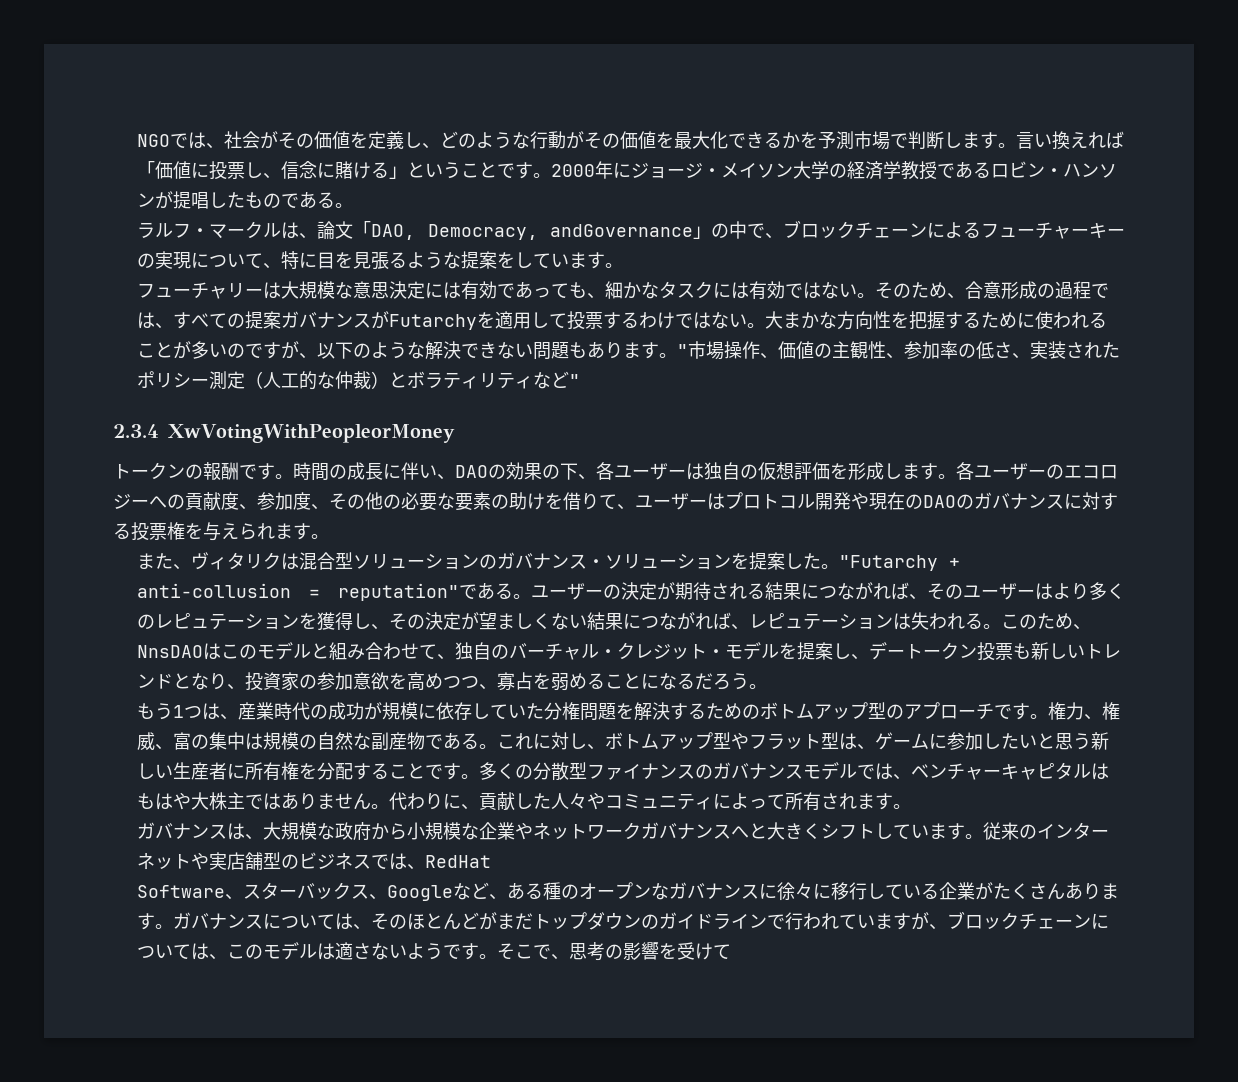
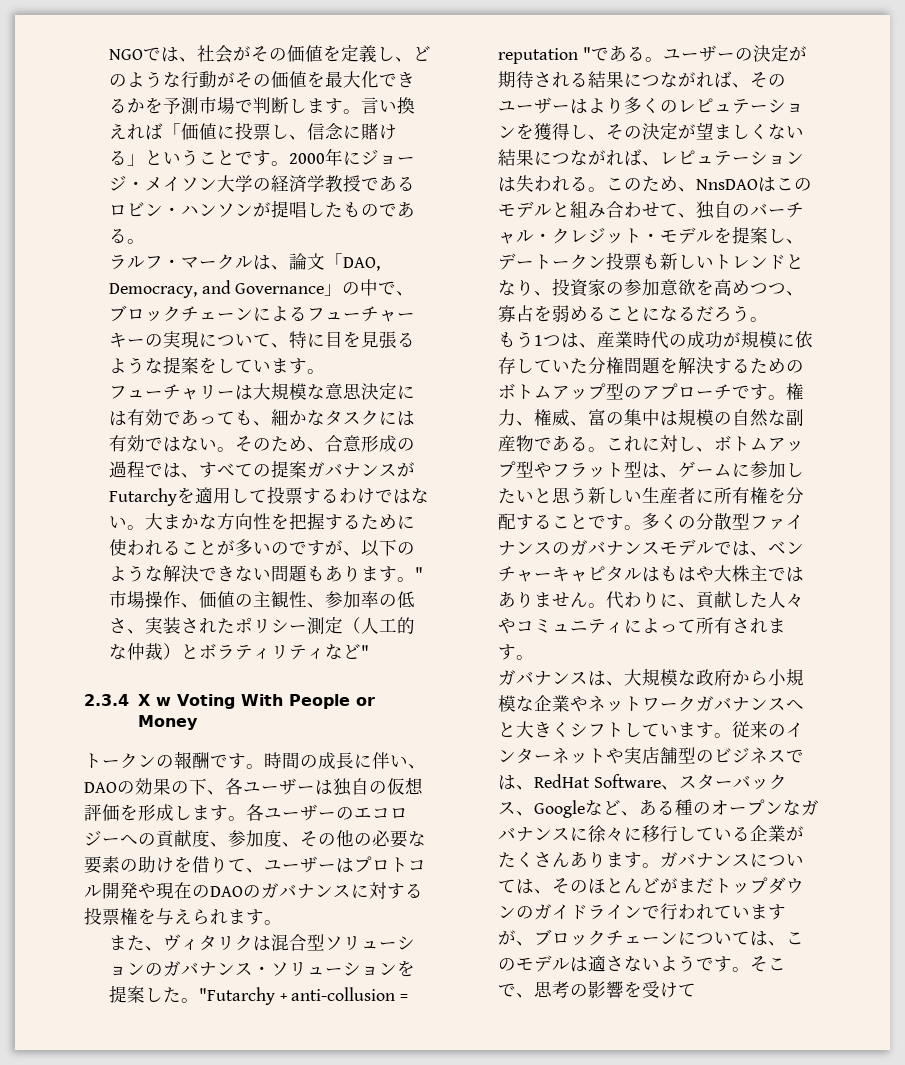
[550,224,693,237] andGovernance -> [201,280,325,294] and Governance
[168,424,455,443] XwVotingWithPeopleorMoney -> [137,694,375,709] [137,715,198,730] X w Voting With People or Money
[338,583,460,601] reputation" -> [497,47,591,64] reputation "
(492, 861) // -> (590, 781) none

